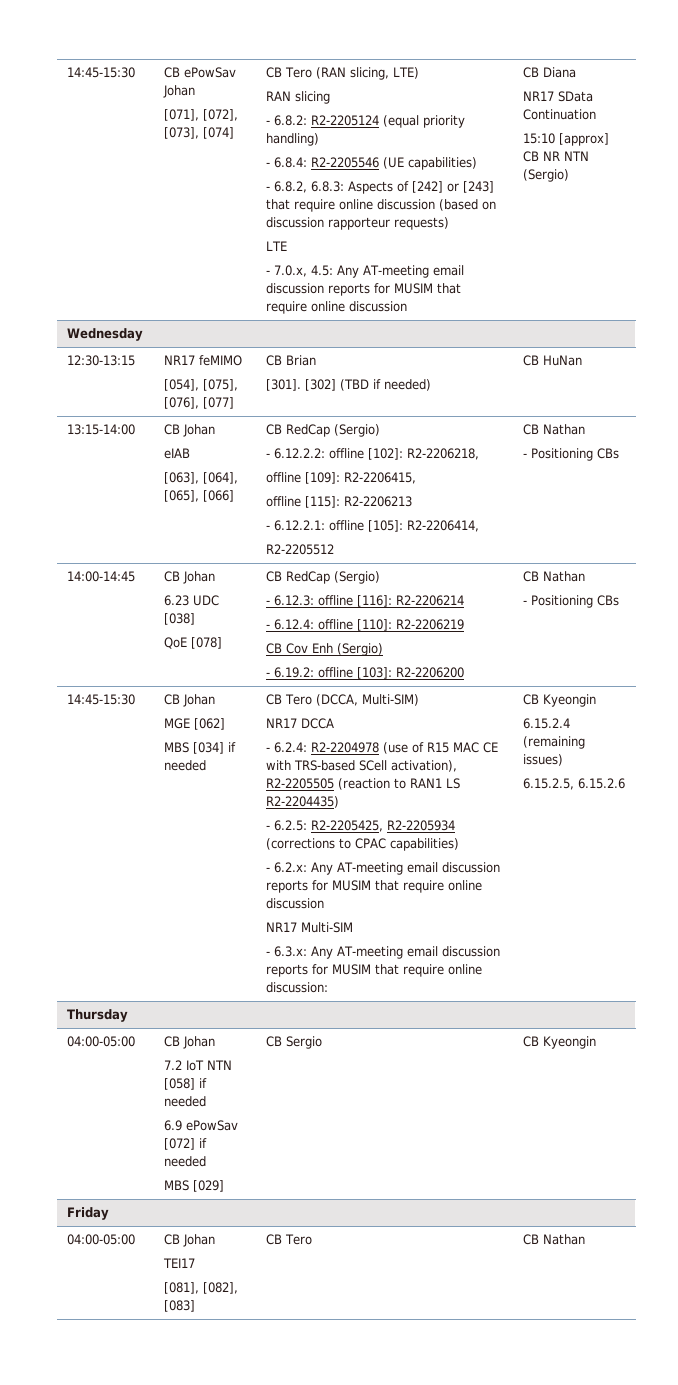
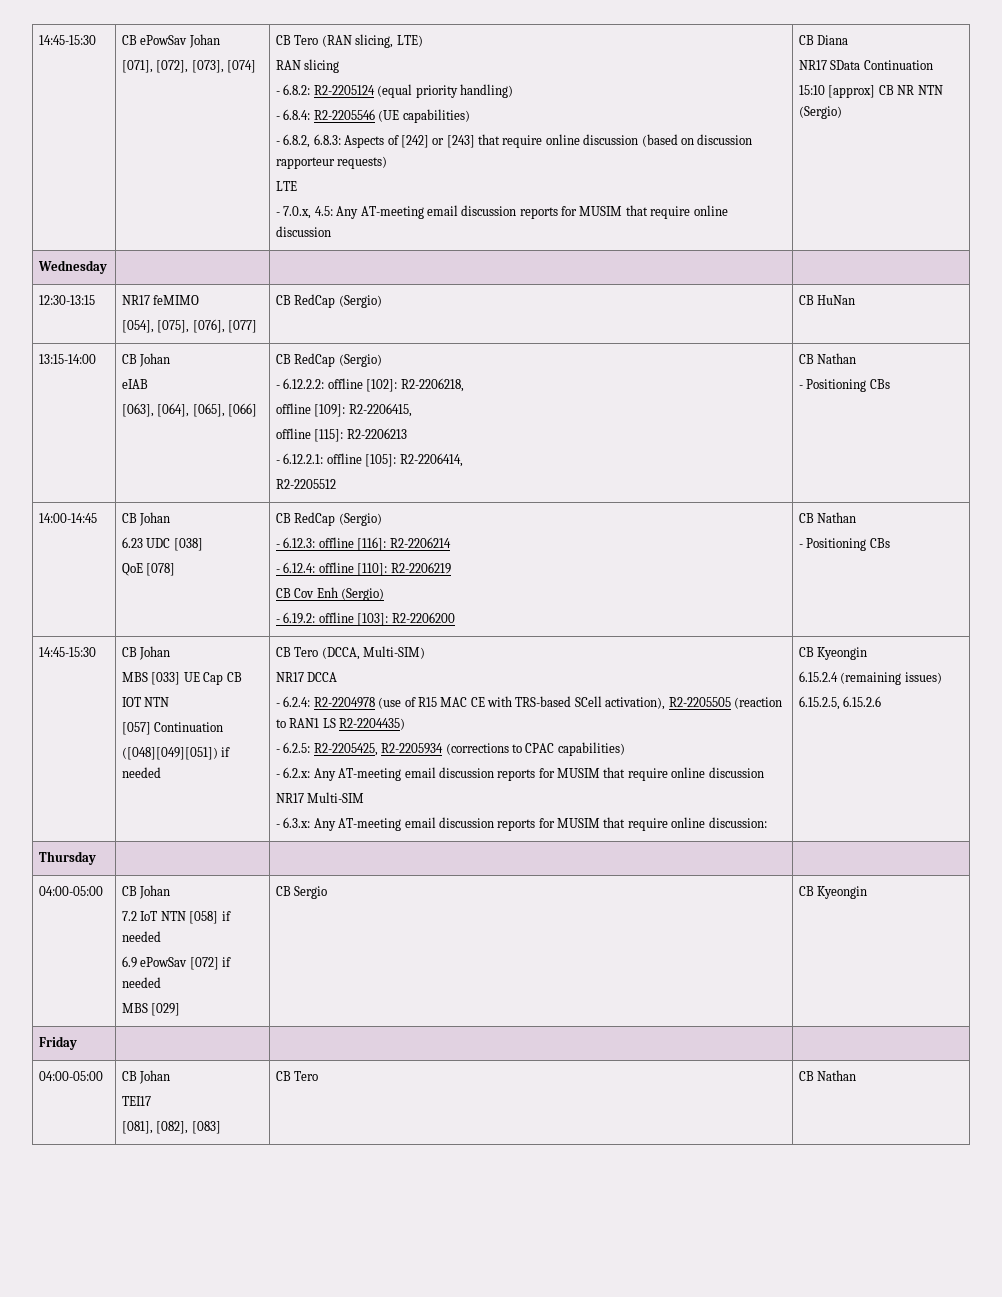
[286,355,317,366] [266,379,432,391] Brian // [301]. [302] (TBD if needed) -> [294,294,382,308] RedCap (Sergio)
[164,718,226,730] [164,742,225,754] MGE [062] // MBS [034] -> [122,672,242,685] [122,697,170,707] [122,722,224,735] [122,747,219,760] MBS [033] UE Cap CB // IOT NTN // [057] Continuation // ([048][049][051])

